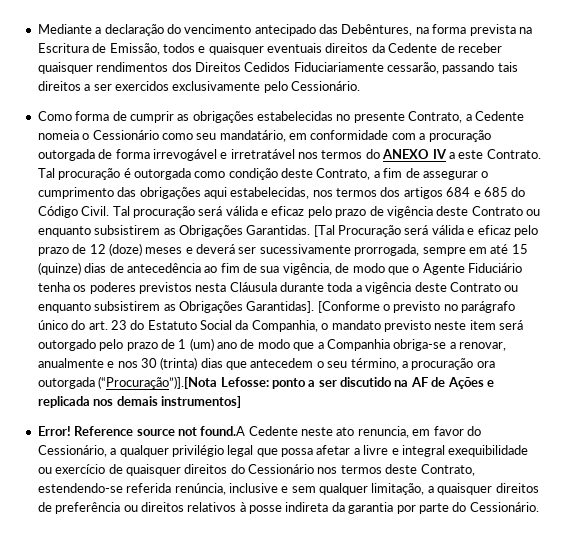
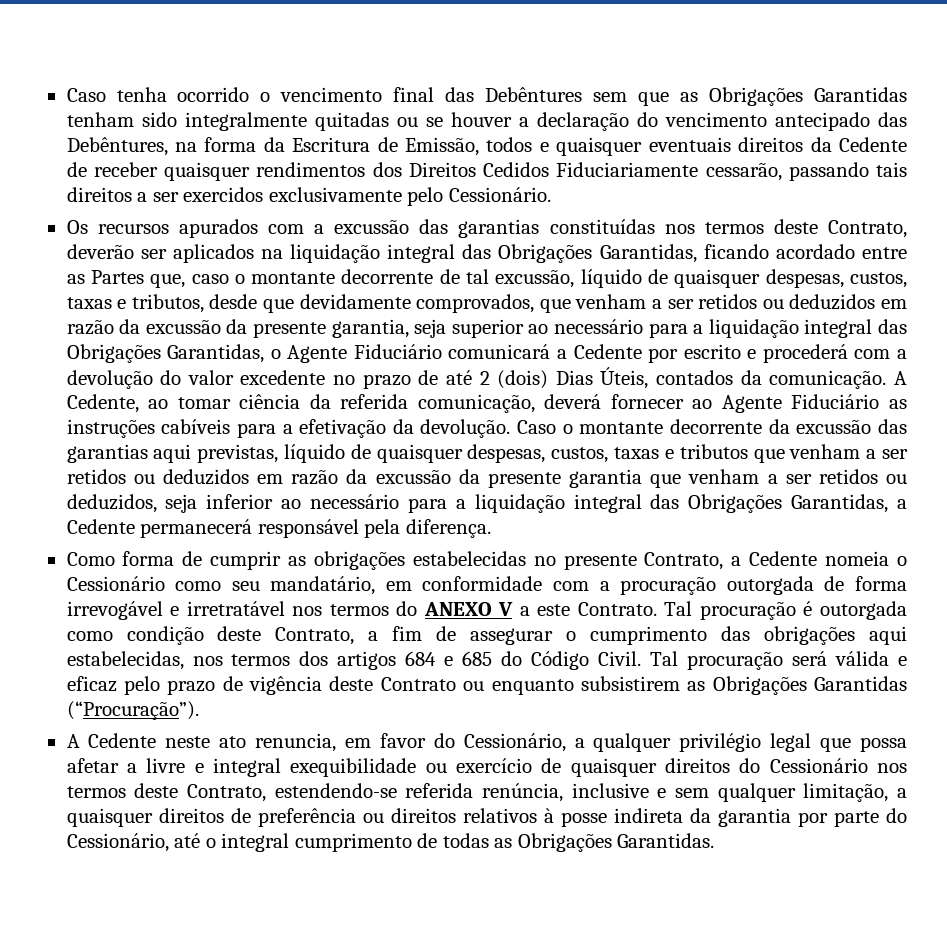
[37,24,92,34] Mediante -> [66,87,907,106] [66,112,512,131] Caso tenha ocorrido o vencimento final das Debêntures sem que as Obrigações Garantidas tenham sido integralmente quitadas ou se houver
[469,24,532,36] prevista na -> [263,137,285,152] da
(360, 86) none -> [66,219,908,238] [66,244,907,263] [66,269,908,288] [66,294,907,313] [66,319,907,338] [66,344,907,363] [66,367,907,389] [66,394,908,413] [66,419,907,438] [66,444,909,463] [66,469,907,488] [66,494,908,513] [66,519,491,538] // Os recursos apurados com a excussão das garantias constituídas nos termos deste Contrato, deverão ser aplicados na liquidação integral das Obrigações Garantidas, ficando acordado entre as Partes que, caso o montante decorrente de tal excussão, líquido de quaisquer despesas, custos, taxas e tributos, desde que devidamente comprovados, que venham a ser retidos ou deduzidos em razão da excussão da presente garantia, seja superior ao necessário para a liquidação integral das Obrigações Garantidas, o Agente Fiduciário comunicará a Cedente por escrito e procederá com a devolução do valor excedente no prazo de até 2 (dois) Dias Úteis, contados da comunicação. A Cedente, ao tomar ciência da referida comunicação, deverá fornecer ao Agente Fiduciário as instruções cabíveis para a efetivação da devolução. Caso o montante decorrente da excussão das garantias aqui previstas, líquido de quaisquer despesas, custos, taxas e tributos que venham a ser retidos ou deduzidos em razão da excussão da presente garantia que venham a ser retidos ou deduzidos, seja inferior ao necessário para a liquidação integral das Obrigações Garantidas, a Cedente permanecerá responsável pela diferença.
[432,149,447,159] IV -> [498,602,514,616] V
[246,225,538,237] [37,243,528,256] [37,262,522,275] [37,282,519,294] [37,301,516,313] [37,320,523,332] [37,338,506,351] [37,357,495,370] [37,376,494,389] [37,396,241,408] [37,426,246,436] Garantidas. [Tal Procuração será válida e eficaz pelo prazo de 12 (doze) meses e deverá ser sucessivamente prorrogada, sempre em até 15 (quinze) dias de antecedência ao fim de sua vigência, de modo que o Agente Fiduciário tenha os poderes previstos nesta Cláusula durante toda a vigência deste Contrato ou enquanto subsistirem as Obrigações Garantidas]. [Conforme o previsto no parágrafo único do art. 23 do Estatuto Social da Companhia, o mandato previsto neste item será outorgado pelo prazo de 1 (um) ano de modo que a Companhia obriga-se a renovar, anualmente e nos 30 (trinta) dias que antecedem o seu término, a procuração ora outorgada (“Procuração”)].[Nota Lefosse: ponto a ser discutido na AF de Ações e replicada nos demais instrumentos] // Error! Reference source not found.A -> [814,676,908,691] [66,701,199,720] [66,734,80,748] Garantidas (“Procuração”). // A
[469,502,539,512] Cessionário. -> [66,833,715,852] Cessionário, até o integral cumprimento de todas as Obrigações Garantidas.

